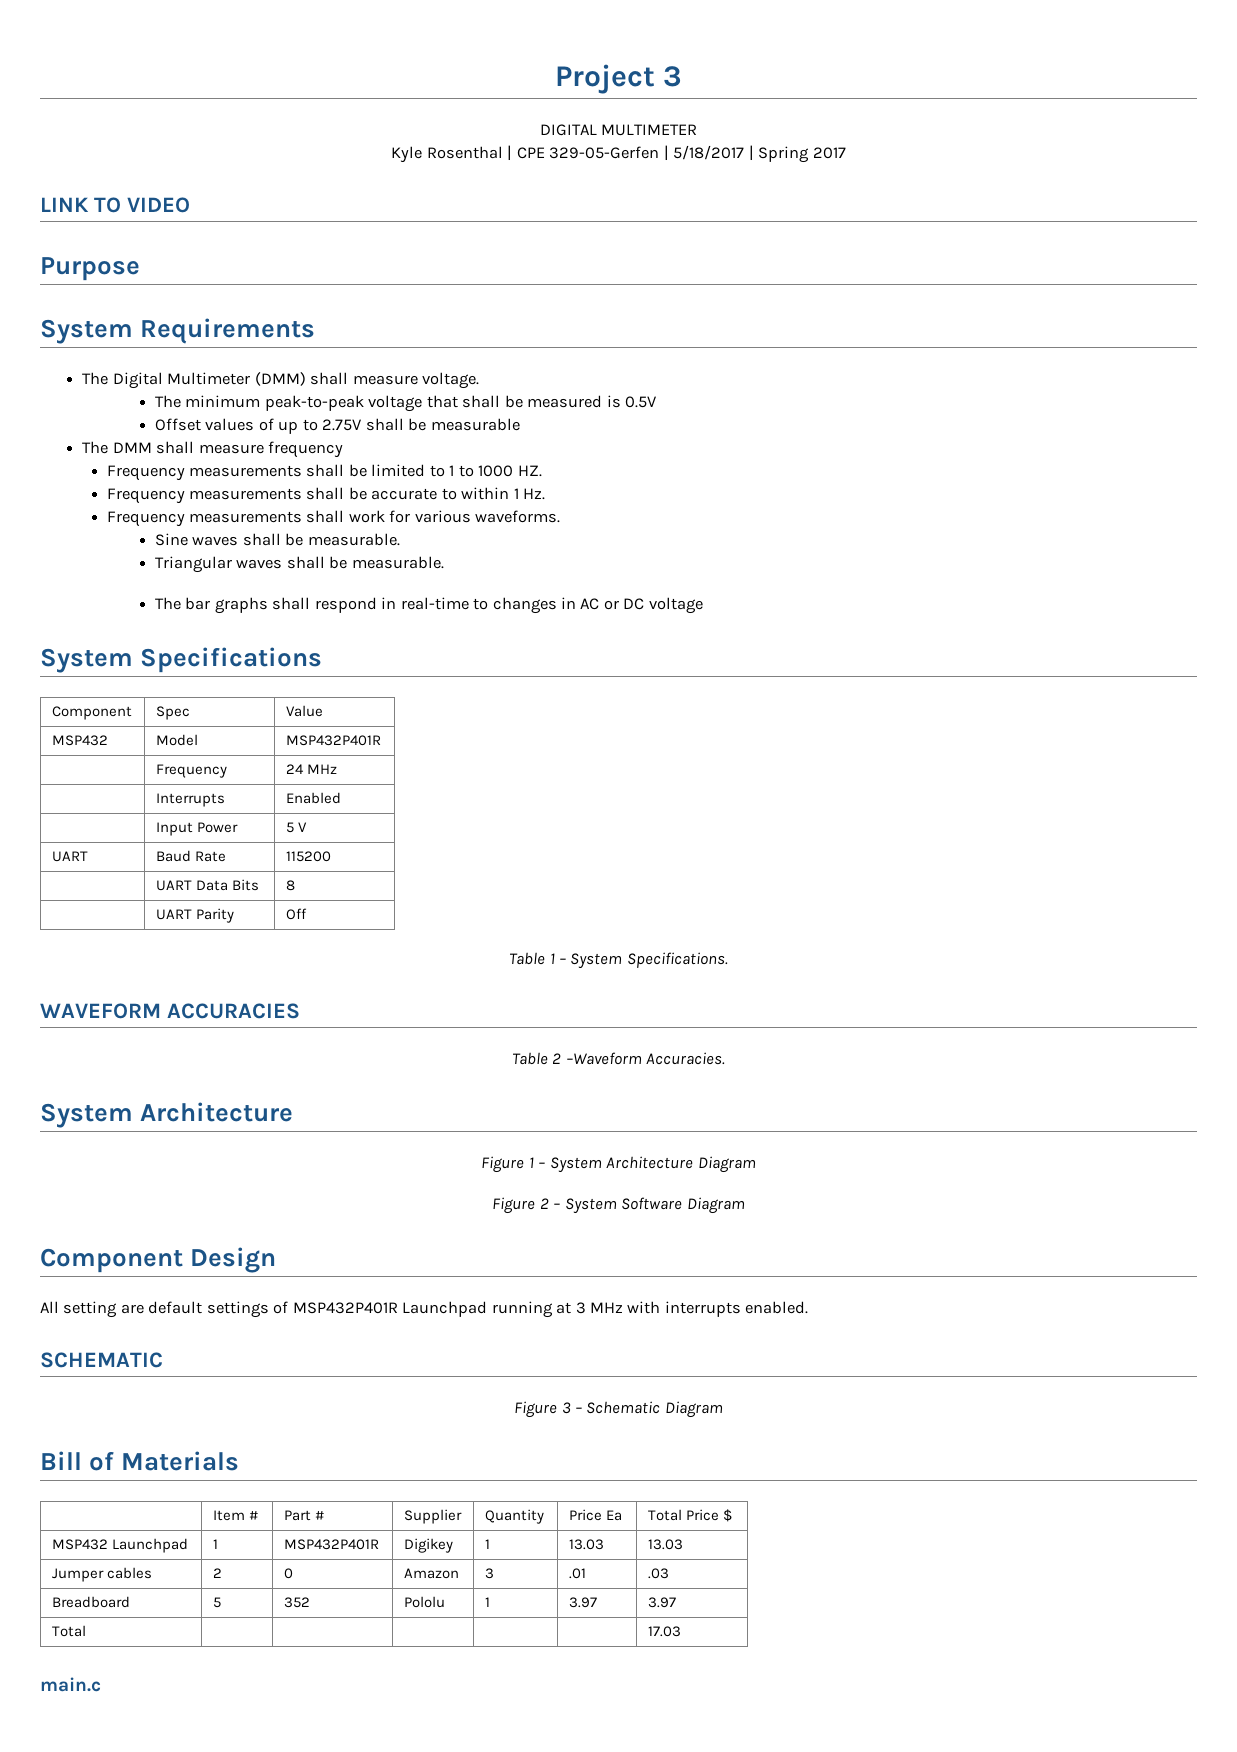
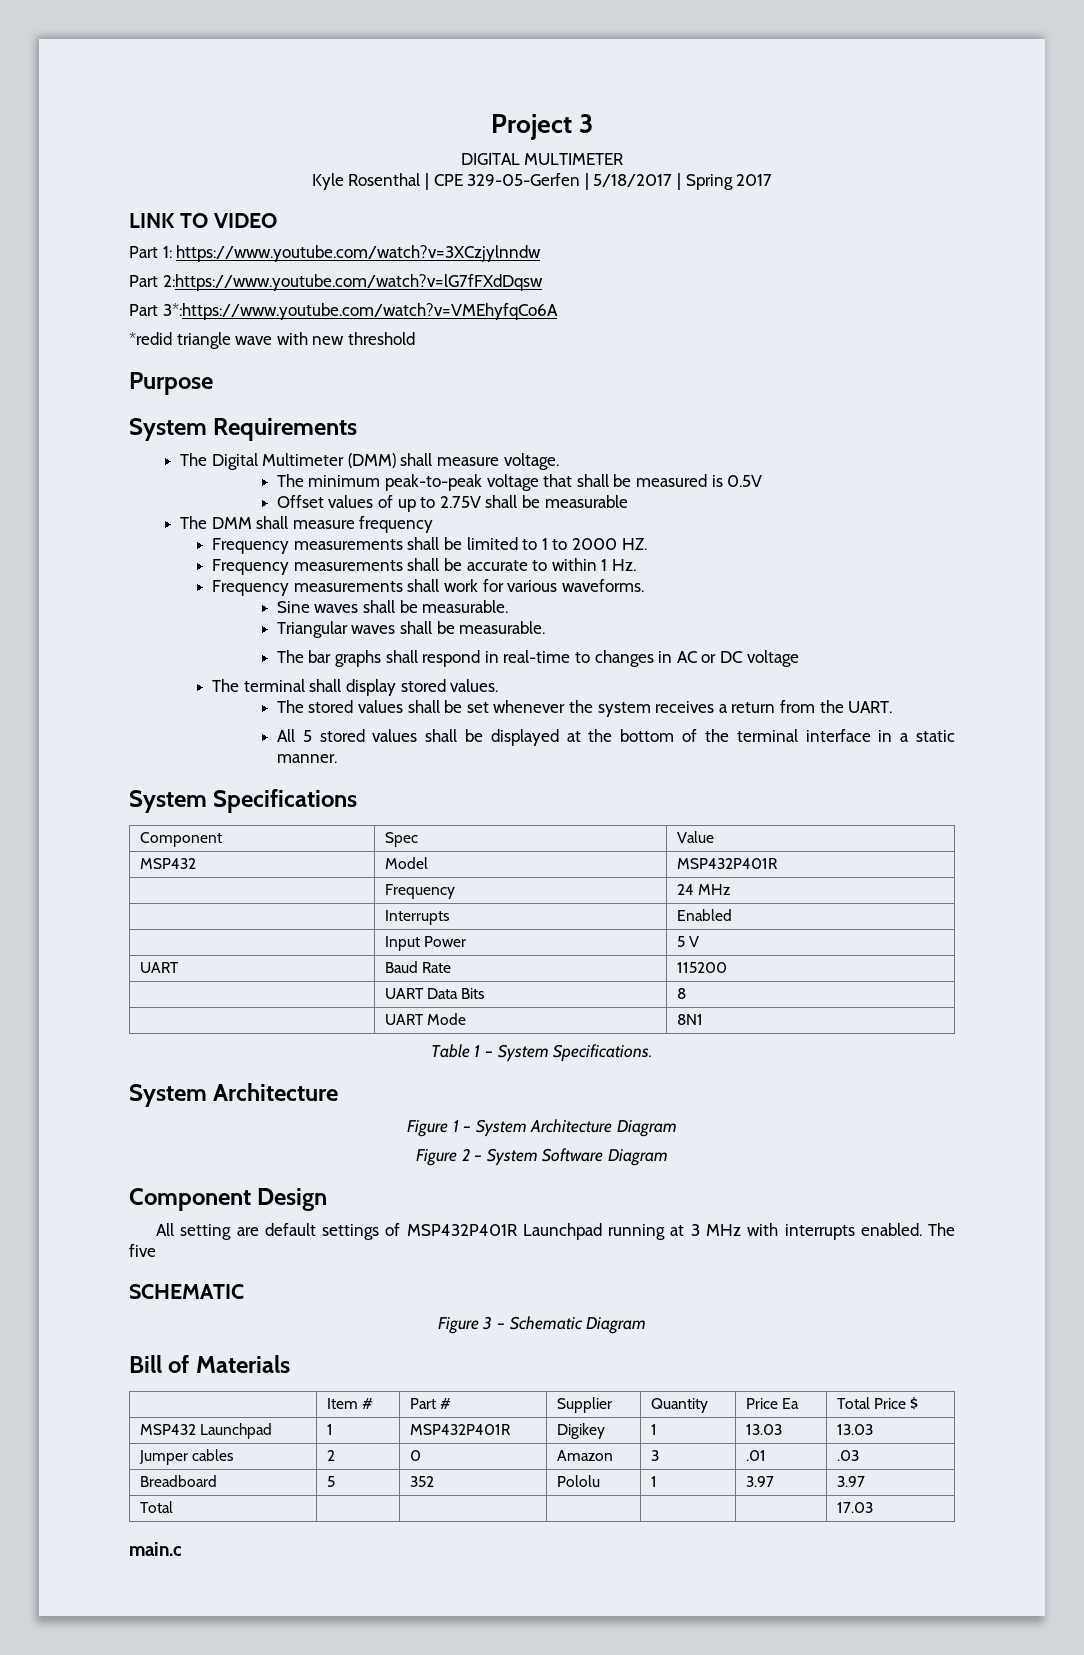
(190, 205) none -> [129,245,542,262] [129,274,543,291] [129,303,558,320] [129,332,415,349] // Part 1: https://www.youtube.com/watch?v=3XCzjylnndw // Part 2:https://www.youtube.com/watch?v=lG7fFXdDqsw // Part 3*:https://www.youtube.com/watch?v=VMEhyfqCo6A // *redid triangle wave with new threshold
[478,465,514,477] 1000 -> [571,538,617,550] 2000
(703, 605) none -> [212,679,499,696] [276,700,893,717] [276,729,956,746] [276,754,337,763] // The terminal shall display stored values. // The stored values shall be set whenever the system receives a return from the UART. // All 5 stored values shall be displayed at the bottom of the terminal interface in a static manner.
[195,908,234,923] [285,908,307,920] Parity | Off -> [426,1013,466,1025] [676,1014,703,1025] Mode | 8N1
[40,1003,300,1019] [511,1052,726,1065] // WAVEFORM ACCURACIES // Table 2 –Waveform Accuracies. -> (654, 1053) none
(809, 1307) none -> [928,1223,956,1236] [129,1244,156,1257] The five

